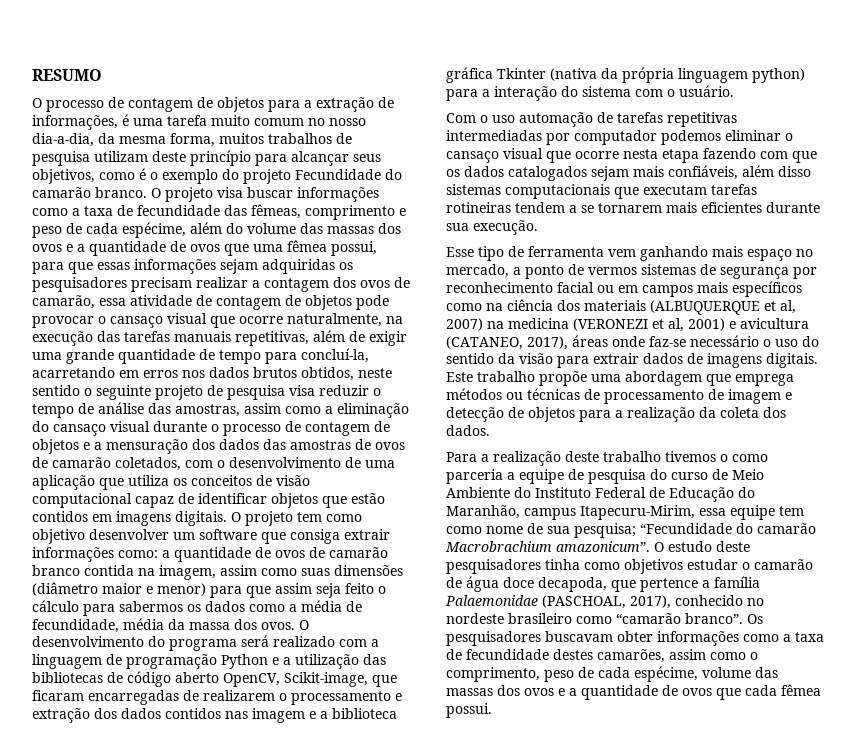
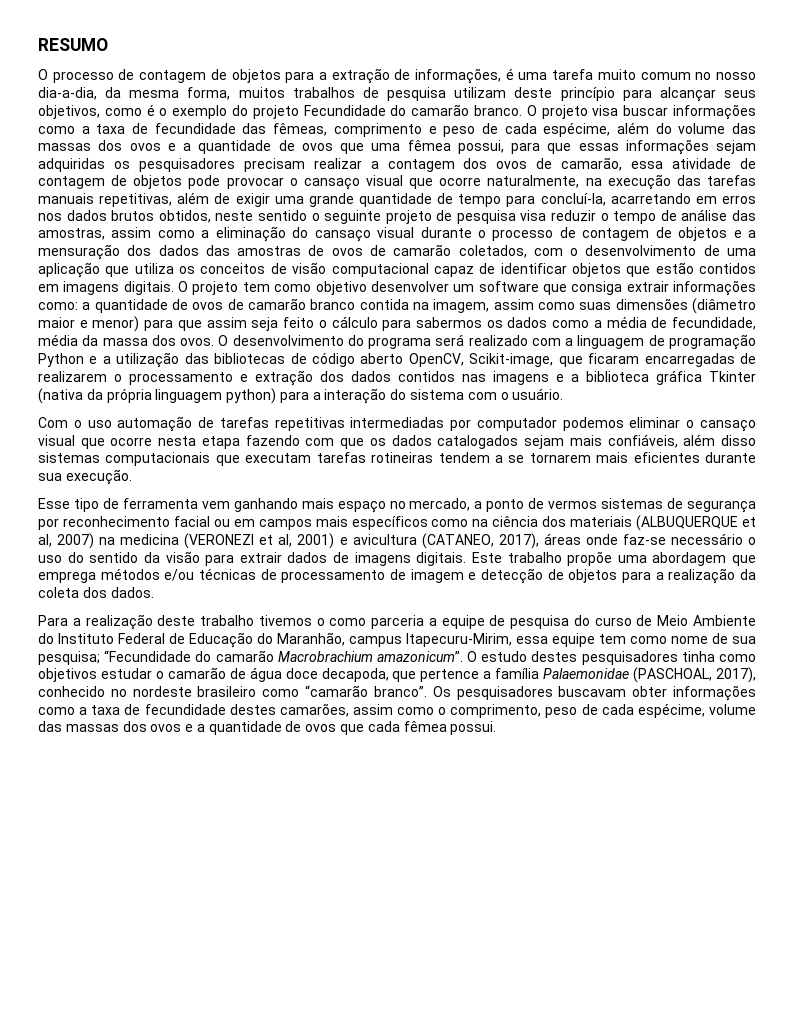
[252,708,305,723] imagem -> [493,371,549,385] imagens
[506,392,523,400] ou -> [164,569,195,581] e/ou
[716,541,750,552] deste -> [531,651,578,662] destes

